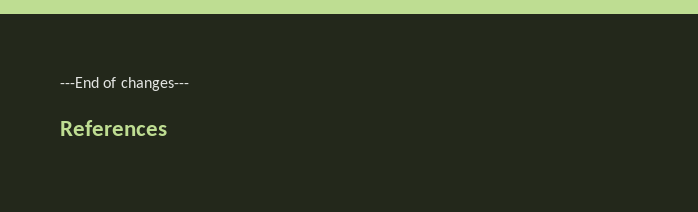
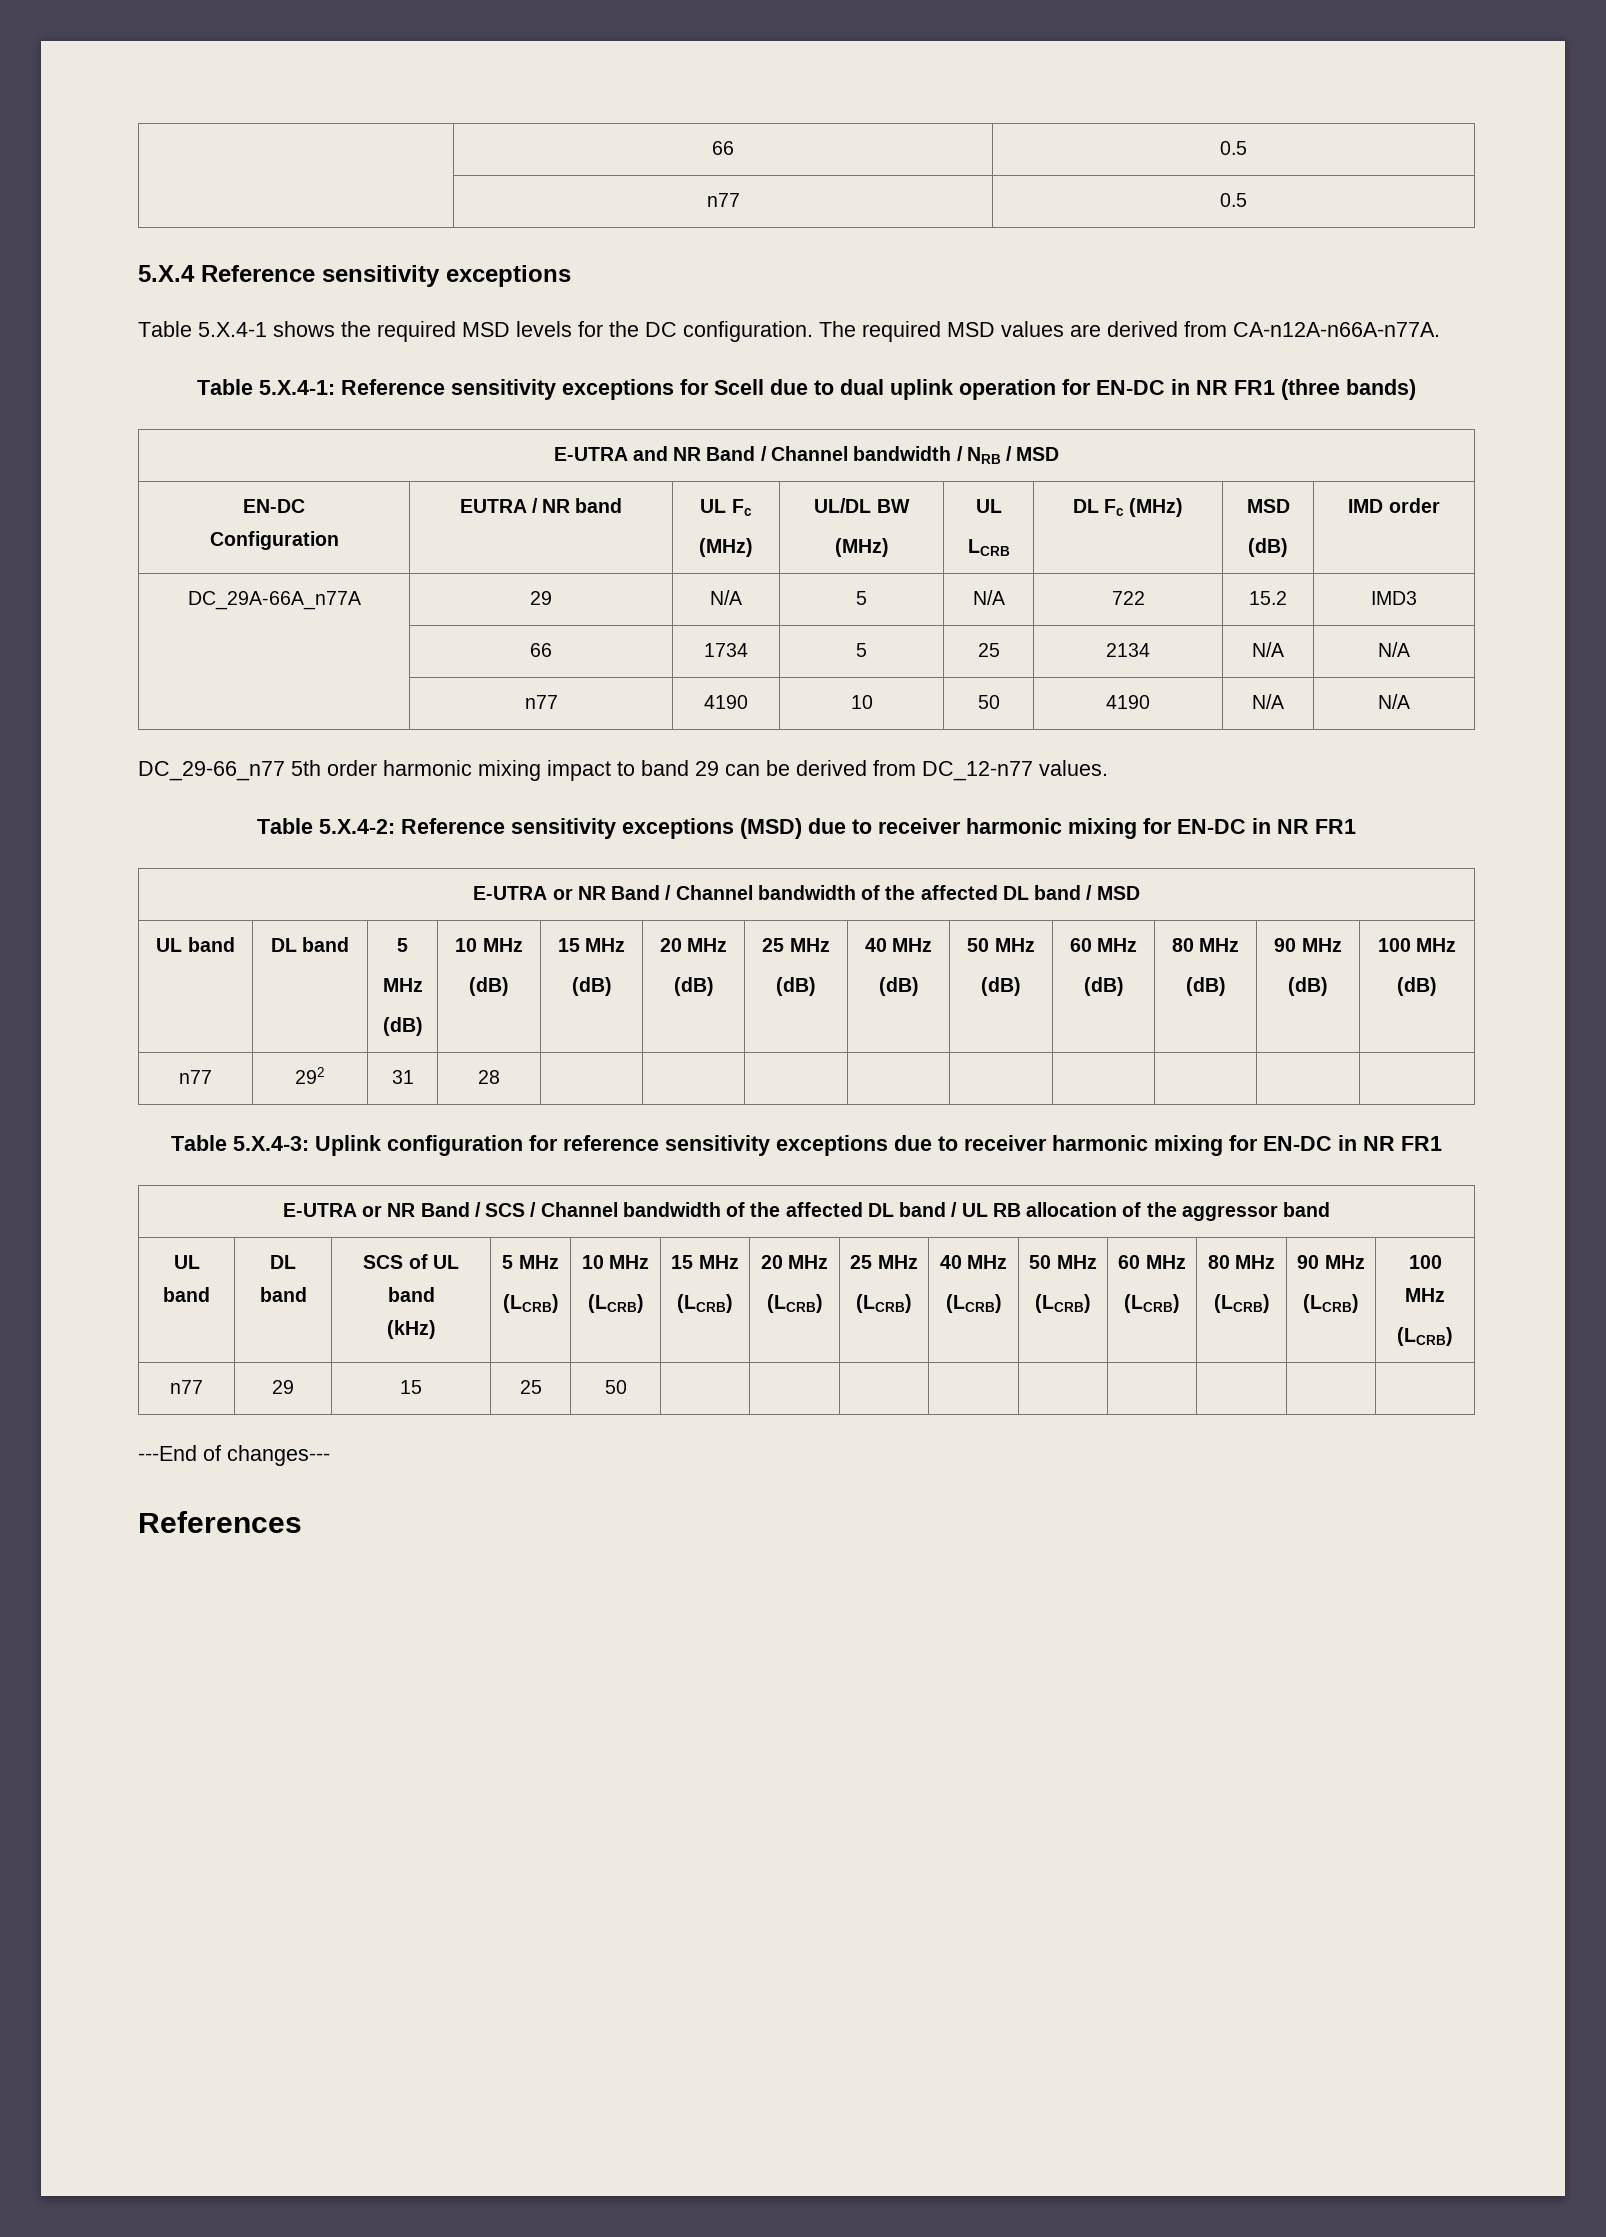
(60, 82) none -> [712,141,734,155] [1220,141,1247,155] [706,193,740,207] [1220,193,1247,207] [138,265,571,287] [138,321,1440,342] [197,379,1416,400] [553,446,1060,464] [243,499,305,513] [209,531,339,550] [459,498,623,513] [700,499,752,516] [699,538,753,557] [814,498,910,513] [834,538,889,557] [975,499,1002,513] [967,539,1010,556] [1072,498,1184,517] [1246,499,1290,513] [1248,538,1288,557] [1348,498,1440,513] [187,591,361,610] [530,591,552,605] [710,590,742,605] [856,591,867,605] [972,590,1005,605] [1111,591,1145,605] [1249,591,1287,605] [1371,591,1417,605] [530,643,552,657] [704,643,748,657] [856,643,867,657] [977,643,1000,657] [1106,643,1150,657] [1252,642,1284,657] [1378,642,1410,657] [524,695,558,709] [704,695,748,709] [850,695,873,709] [977,695,1000,709] [1106,695,1150,709] [1252,694,1284,709] [1378,694,1410,709] [138,760,1108,781] [257,818,1356,839] [473,885,1140,900] [156,937,235,952] [270,937,350,952] [397,938,408,952] [382,978,423,992] [382,1017,423,1036] [455,938,523,952] [469,977,509,996] [557,938,626,952] [571,977,612,996] [659,938,728,952] [673,977,714,996] [762,938,830,952] [776,977,816,996] [864,938,933,952] [878,977,919,996] [967,938,1035,952] [981,977,1021,996] [1069,938,1138,952] [1083,977,1124,996] [1171,938,1240,952] [1185,977,1226,996] [1274,938,1342,952] [1288,977,1328,996] [1377,938,1457,952] [1397,977,1437,996] [179,1070,212,1084] [295,1067,325,1084] [391,1070,414,1084] [478,1070,500,1084] [171,1135,1442,1156] [282,1202,1331,1221] [173,1255,200,1269] [163,1287,210,1302] [270,1255,296,1269] [259,1287,307,1302] [363,1254,459,1269] [387,1287,435,1302] [386,1320,436,1339] [502,1255,559,1269] [502,1294,559,1313] [581,1255,650,1269] [587,1294,644,1313] [671,1255,739,1269] [677,1294,733,1313] [760,1255,829,1269] [766,1294,823,1313] [850,1255,918,1269] [856,1294,912,1313] [939,1255,1008,1269] [945,1294,1002,1313] [1029,1255,1097,1269] [1035,1294,1091,1313] [1118,1255,1186,1269] [1124,1294,1180,1313] [1207,1255,1276,1269] [1213,1294,1270,1313] [1297,1255,1365,1269] [1303,1294,1359,1313] [1408,1255,1442,1269] [1405,1288,1445,1302] [1397,1327,1453,1346] [170,1380,203,1394] [272,1380,294,1394] [400,1380,422,1394] [519,1380,542,1394] [604,1380,627,1394] | 66 | 0.5 // | n77 | 0.5 // 5.X.4 Reference sensitivity exceptions // Table 5.X.4-1 shows the required MSD levels for the DC configuration. The required MSD values are derived from CA-n12A-n66A-n77A. // Table 5.X.4-1: Reference sensitivity exceptions for Scell due to dual uplink operation for EN-DC in NR FR1 (three bands) // E-UTRA and NR Band / Channel bandwidth / NRB / MSD // EN-DC // Configuration | EUTRA / NR band | UL Fc // (MHz) | UL/DL BW // (MHz) | UL // LCRB | DL Fc (MHz) | MSD // (dB) | IMD order // DC_29A-66A_n77A | 29 | N/A | 5 | N/A | 722 | 15.2 | IMD3 // | 66 | 1734 | 5 | 25 | 2134 | N/A | N/A // | n77 | 4190 | 10 | 50 | 4190 | N/A | N/A // DC_29-66_n77 5th order harmonic mixing impact to band 29 can be derived from DC_12-n77 values. // Table 5.X.4-2: Reference sensitivity exceptions (MSD) due to receiver harmonic mixing for EN-DC in NR FR1 // E-UTRA or NR Band / Channel bandwidth of the affected DL band / MSD // UL band | DL band | 5 // MHz // (dB) | 10 MHz // (dB) | 15 MHz // (dB) | 20 MHz // (dB) | 25 MHz // (dB) | 40 MHz // (dB) | 50 MHz // (dB) | 60 MHz // (dB) | 80 MHz // (dB) | 90 MHz // (dB) | 100 MHz // (dB) // n77 | 292 | 31 | 28 | | | | | | | | | // Table 5.X.4-3: Uplink configuration for reference sensitivity exceptions due to receiver harmonic mixing for EN-DC in NR FR1 // E-UTRA or NR Band / SCS / Channel bandwidth of the affected DL band / UL RB allocation of the aggressor band // UL band | DL band | SCS of UL band // (kHz) | 5 MHz // (LCRB) | 10 MHz // (LCRB) | 15 MHz // (LCRB) | 20 MHz // (LCRB) | 25 MHz // (LCRB) | 40 MHz // (LCRB) | 50 MHz // (LCRB) | 60 MHz // (LCRB) | 80 MHz // (LCRB) | 90 MHz // (LCRB) | 100 MHz // (LCRB) // n77 | 29 | 15 | 25 | 50 | | | | | | | | | //

